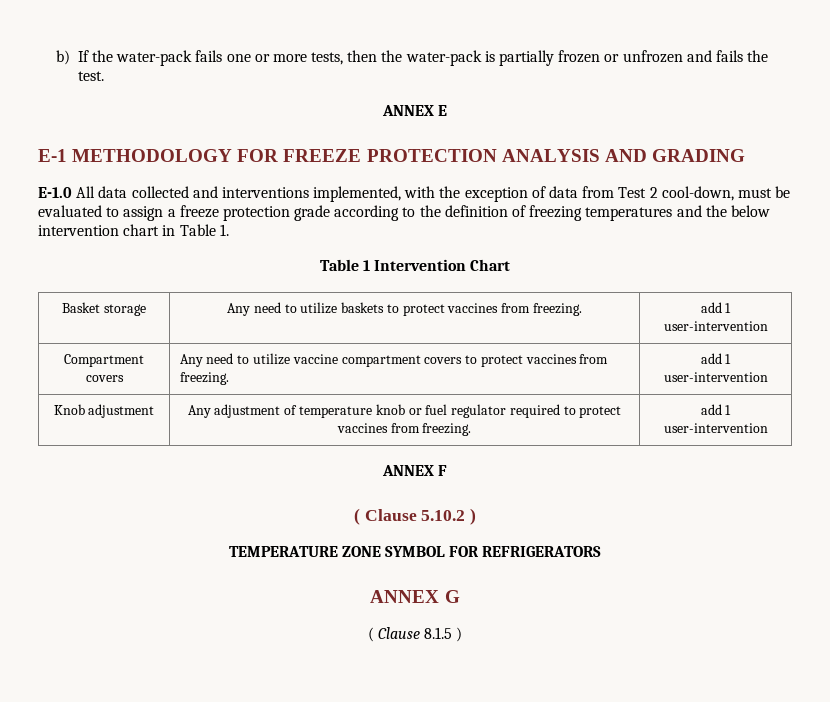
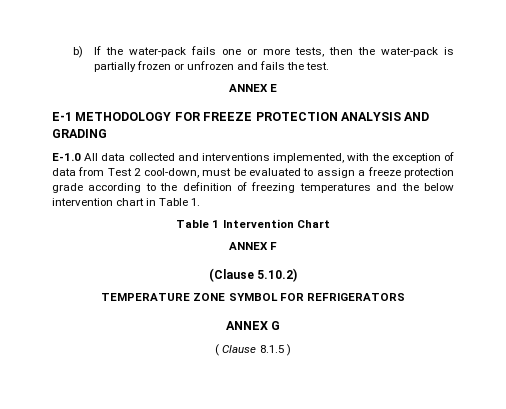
[62,302,146,316] [226,302,583,316] [700,302,732,313] [663,321,768,331] [64,354,144,367] [85,375,124,382] [179,353,609,367] [179,372,229,385] [700,353,732,364] [663,372,768,382] [53,404,155,418] [187,404,622,418] [336,423,472,436] [700,404,732,415] [663,423,768,433] [381,465,448,476] [353,508,477,525] // Basket storage | Any need to utilize baskets to protect vaccines from freezing. | add 1 user-intervention // Compartment covers | Any need to utilize vaccine compartment covers to protect vaccines from freezing. | add 1 user-intervention // Knob adjustment | Any adjustment of temperature knob or fuel regulator required to protect vaccines from freezing. | add 1 user-intervention // ANNEX F // ( Clause 5.10.2 ) -> [228,242,278,250] [208,268,298,282] // ANNEX F // (Clause 5.10.2)

